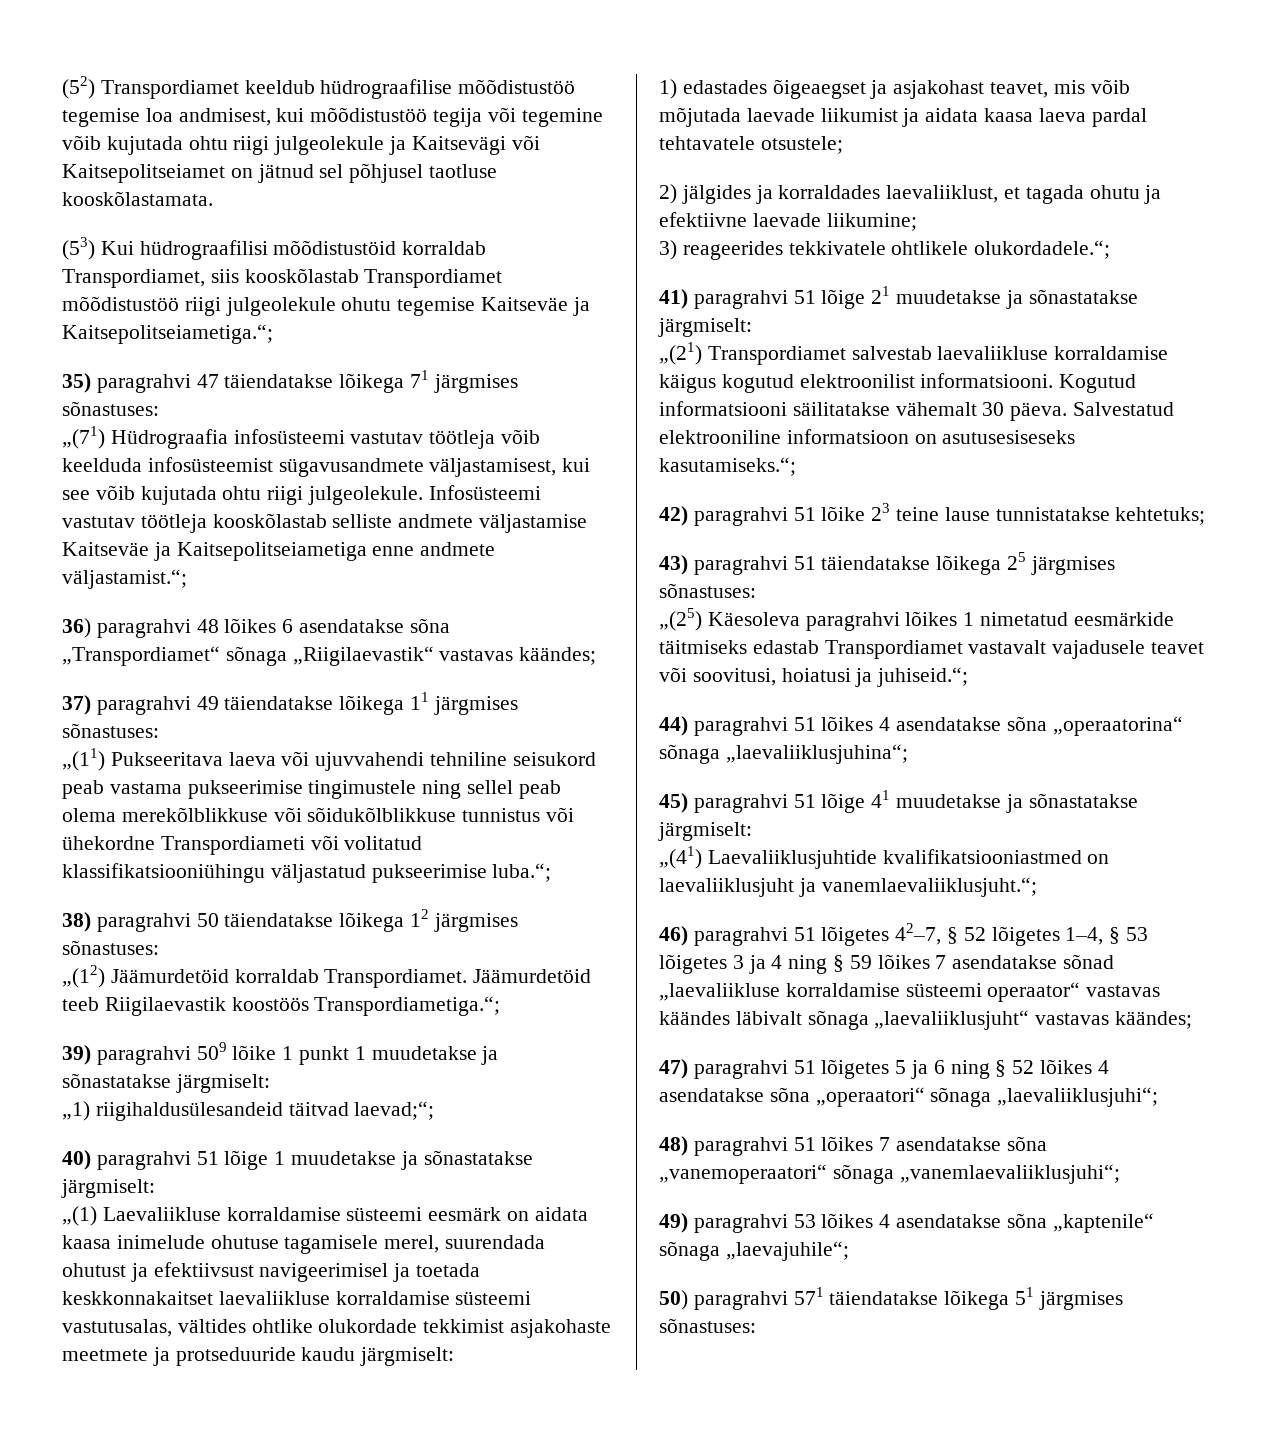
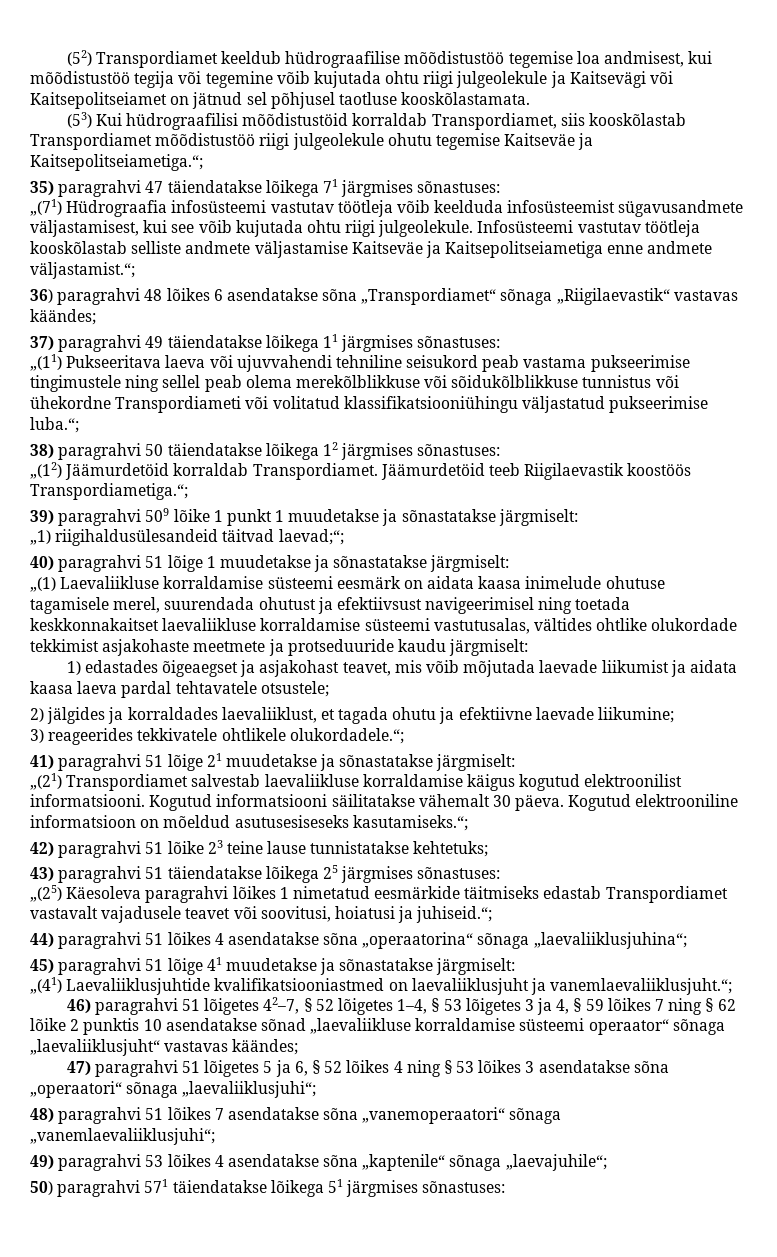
[393,1263,411,1282] ja -> [538,597,573,614] ning
[1073,402,1175,416] Salvestatud -> [568,794,632,811] Kogutud
(937, 439) none -> [163,815,231,828] mõeldud
[771,955,828,974] 4 ning -> [556,999,570,1014] 4,
(947, 962) none -> [668,998,736,1015] [30,1018,162,1035] ning § 62 lõike 2 punktis 10
[1086,985,1161,997] [659,1011,802,1025] vastavas käändes läbivalt -> (669, 1027) none
[933,1060,990,1079] 6 ning -> [294,1061,308,1076] 6,
(1109, 1067) none -> [406,1060,535,1077] ning § 53 lõikes 3

